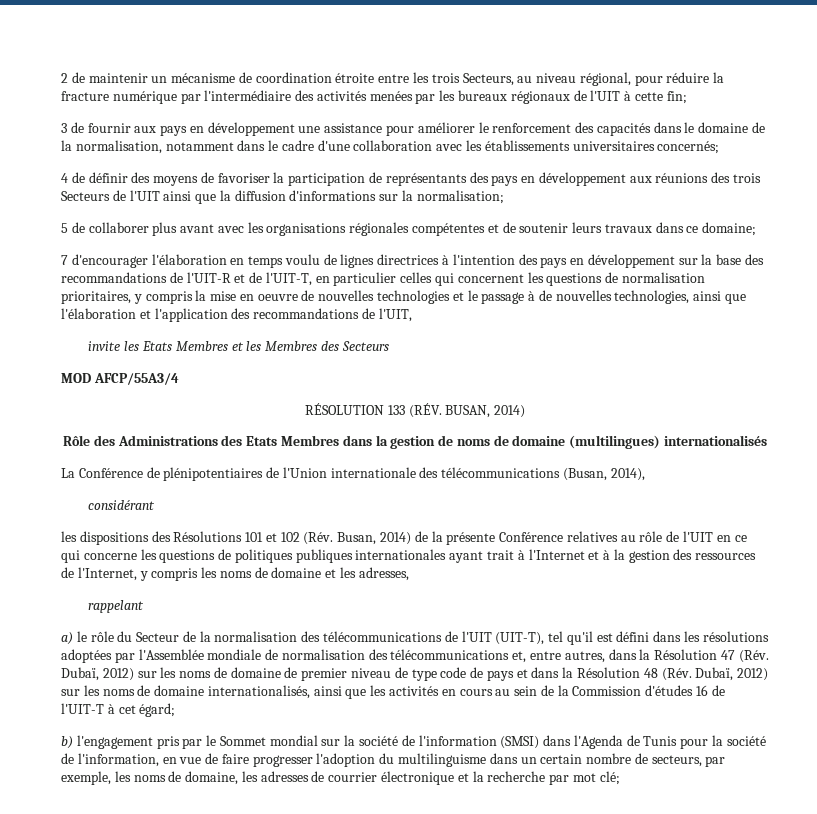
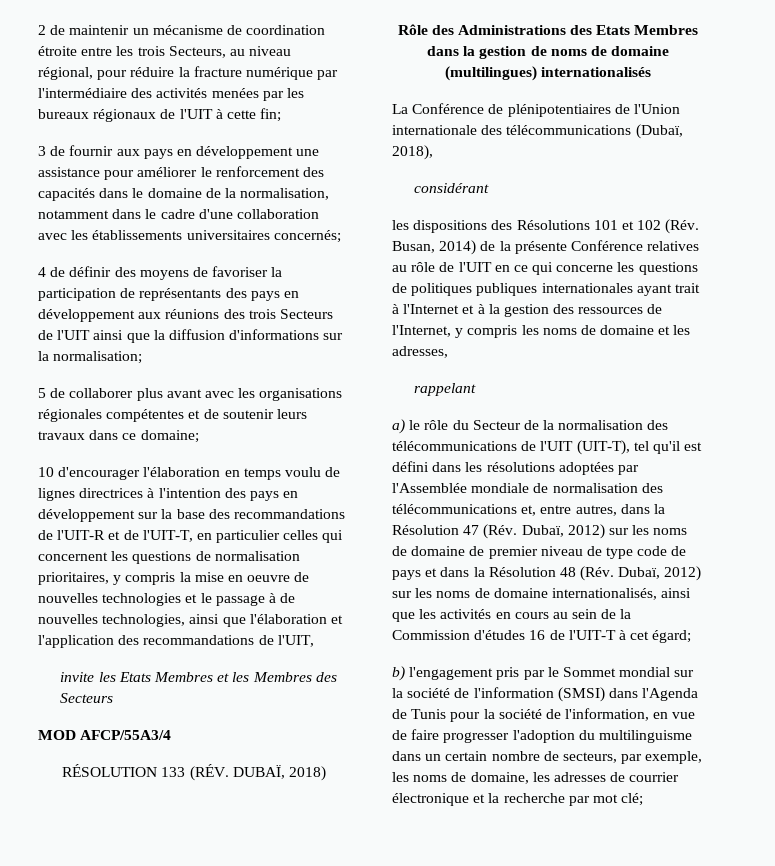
[61,255,68,265] 7 -> [38,467,54,477] 10
[445,405,526,418] BUSAN, 2014) -> [232,765,326,781] DUBAÏ, 2018)
[563,468,645,481] (Busan, 2014), -> [635,124,683,139] [392,145,433,160] (Dubaï, 2018),

